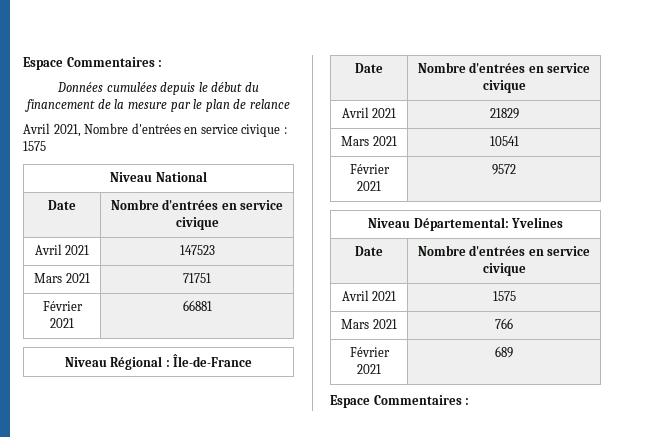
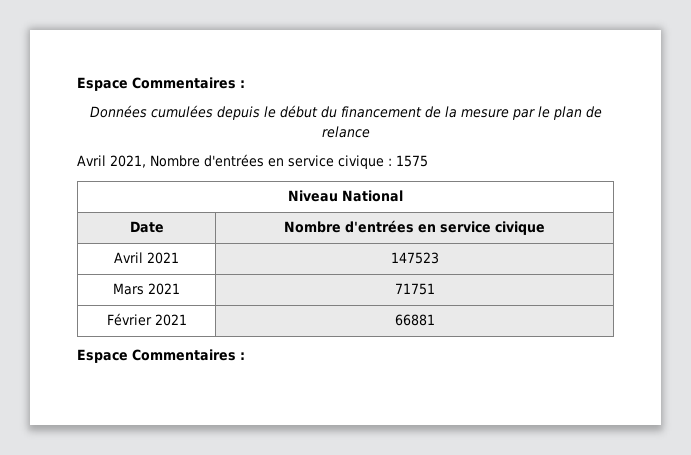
[64,354,253,370] [355,63,383,73] [417,62,591,73] [482,80,526,93] [341,107,397,118] [489,108,519,119] [341,136,397,146] [489,136,519,146] [349,164,390,174] [357,181,381,191] [492,164,516,175] [367,217,564,231] [355,246,383,256] [417,245,591,256] [482,263,526,276] [341,290,397,301] [492,291,516,301] [341,319,397,329] [495,318,513,329] [349,347,390,357] [357,364,381,374] [495,346,513,358] // Niveau Régional : Île-de-France // Date | Nombre d'entrées en service civique // Avril 2021 | 21829 // Mars 2021 | 10541 // Février 2021 | 9572 // Niveau Départemental: Yvelines // Date | Nombre d'entrées en service civique // Avril 2021 | 1575 // Mars 2021 | 766 // Février 2021 | 689 -> (435, 320) none

